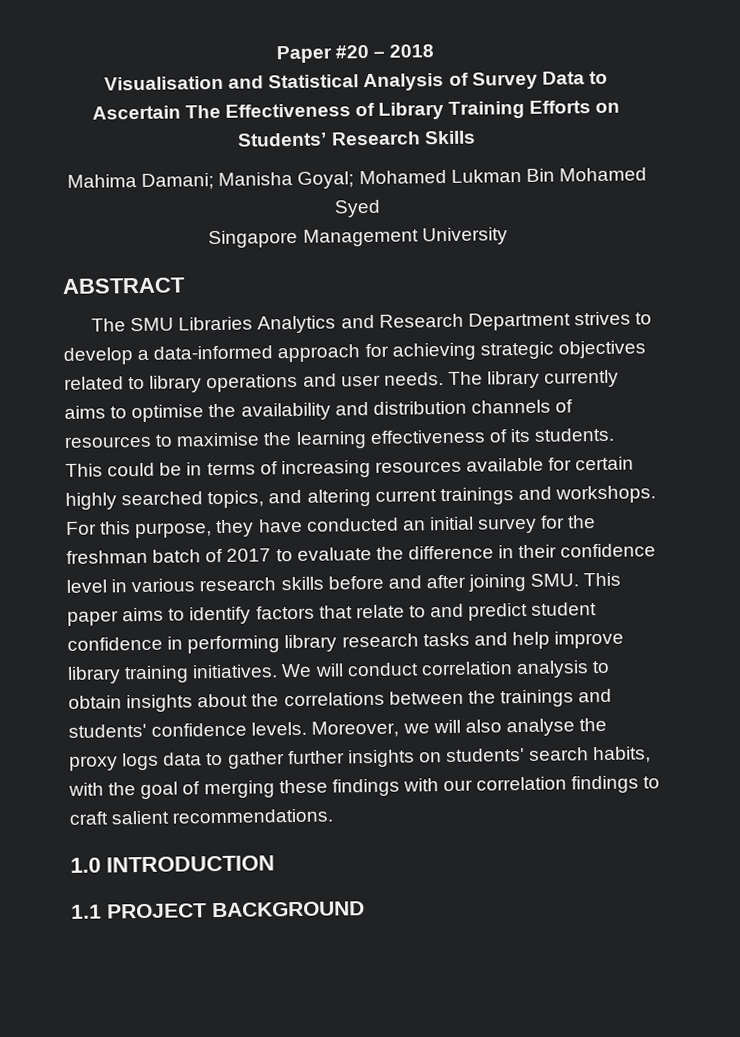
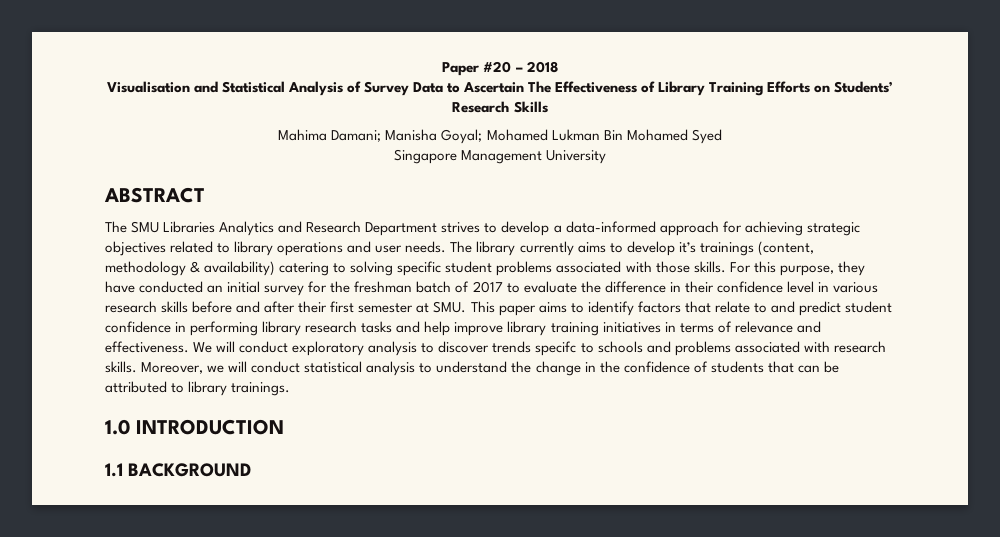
[131,399,574,423] [64,427,616,449] [65,456,635,479] [65,485,657,510] optimise the availability and distribution channels of resources to maximise the learning effectiveness of its students. This could be in terms of increasing resources available for certain highly searched topics, and altering current trainings and workshops. -> [626,241,814,256] [105,261,726,276] develop it’s trainings (content, methodology & availability) catering to solving specific student problems associated with those skills.
[468,573,527,592] joining -> [298,301,430,313] their first semester at
[192,664,279,679] initiatives. -> [602,321,821,333] [105,341,189,353] initiatives in terms of relevance and effectiveness.
[420,660,611,679] [68,688,613,713] [68,717,608,738] [69,746,652,771] [68,775,661,800] [69,808,334,825] correlation analysis to obtain insights about the correlations between the trainings and students' confidence levels. Moreover, we will also analyse the proxy logs data to gather further insights on students' search habits, with the goal of merging these findings with our correlation findings to craft salient recommendations. -> [292,341,886,356] [105,361,839,376] [105,381,291,396] exploratory analysis to discover trends specifc to schools and problems associated with research skills. Moreover, we will conduct statistical analysis to understand the change in the confidence of students that can be attributed to library trainings.
[107,903,207,919] PROJECT -> (123, 470) none

